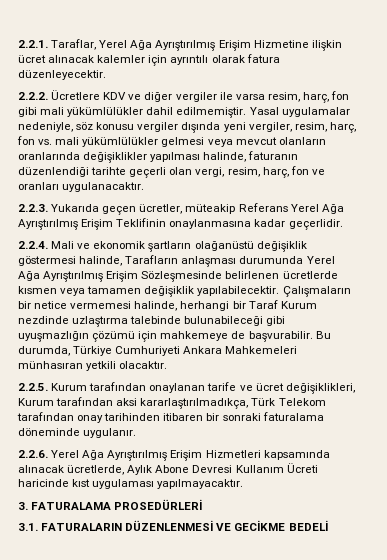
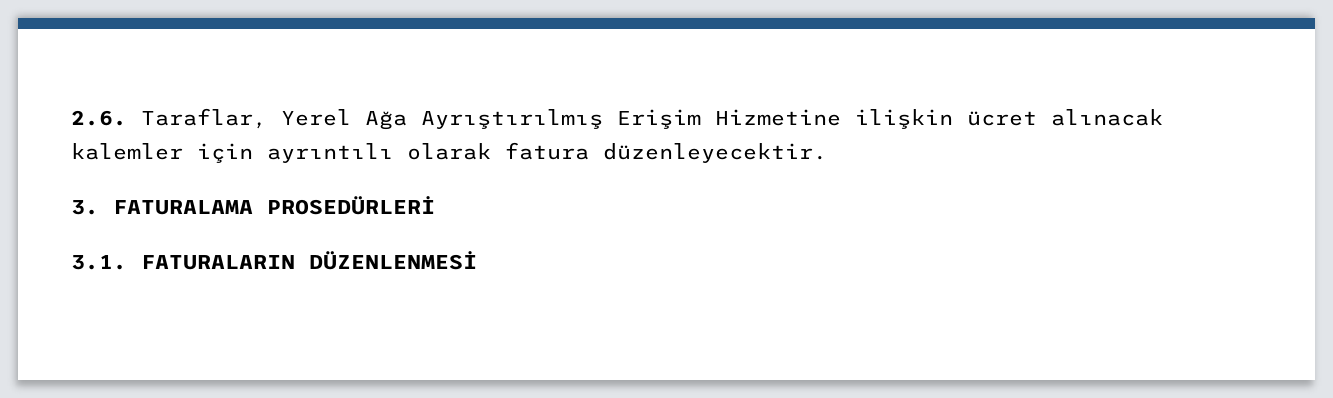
[18,40,48,48] 2.2.1. -> [71,110,127,126] 2.6.
[18,90,350,103] [18,107,350,118] [18,122,356,133] [17,136,326,147] [18,151,299,163] [18,166,325,178] [18,182,145,192] [18,203,344,215] [18,218,343,230] [18,241,307,252] [18,255,335,267] [18,271,338,282] [18,286,351,297] [18,300,317,311] [18,316,286,327] [18,331,331,342] [18,346,298,356] [18,361,168,371] [18,382,355,394] [18,397,326,409] [17,412,324,423] [18,428,137,438] [18,450,330,461] [18,463,318,475] [18,479,244,489] // 2.2.2. Ücretlere KDV ve diğer vergiler ile varsa resim, harç, fon gibi mali yükümlülükler dahil edilmemiştir. Yasal uygulamalar nedeniyle, söz konusu vergiler dışında yeni vergiler, resim, harç, fon vs. mali yükümlülükler gelmesi veya mevcut olanların oranlarında değişiklikler yapılması halinde, faturanın düzenlendiği tarihte geçerli olan vergi, resim, harç, fon ve oranları uygulanacaktır. // 2.2.3. Yukarıda geçen ücretler, müteakip Referans Yerel Ağa Ayrıştırılmış Erişim Teklifinin onaylanmasına kadar geçerlidir. // 2.2.4. Mali ve ekonomik şartların olağanüstü değişiklik göstermesi halinde, Tarafların anlaşması durumunda Yerel Ağa Ayrıştırılmış Erişim Sözleşmesinde belirlenen ücretlerde kısmen veya tamamen değişiklik yapılabilecektir. Çalışmaların bir netice vermemesi halinde, herhangi bir Taraf Kurum nezdinde uzlaştırma talebinde bulunabileceği gibi uyuşmazlığın çözümü için mahkemeye de başvurabilir. Bu durumda, Türkiye Cumhuriyeti Ankara Mahkemeleri münhasıran yetkili olacaktır. // 2.2.5. Kurum tarafından onaylanan tarife ve ücret değişiklikleri, Kurum tarafından aksi kararlaştırılmadıkça, Türk Telekom tarafından onay tarihinden itibaren bir sonraki faturalama döneminde uygulanır. // 2.2.6. Yerel Ağa Ayrıştırılmış Erişim Hizmetleri kapsamında alınacak ücretlerde, Aylık Abone Devresi Kullanım Ücreti haricinde kıst uygulaması yapılmayacaktır. -> (827, 153) none
[216,520,328,531] VE GECİKME BEDELİ -> (477, 260) none

